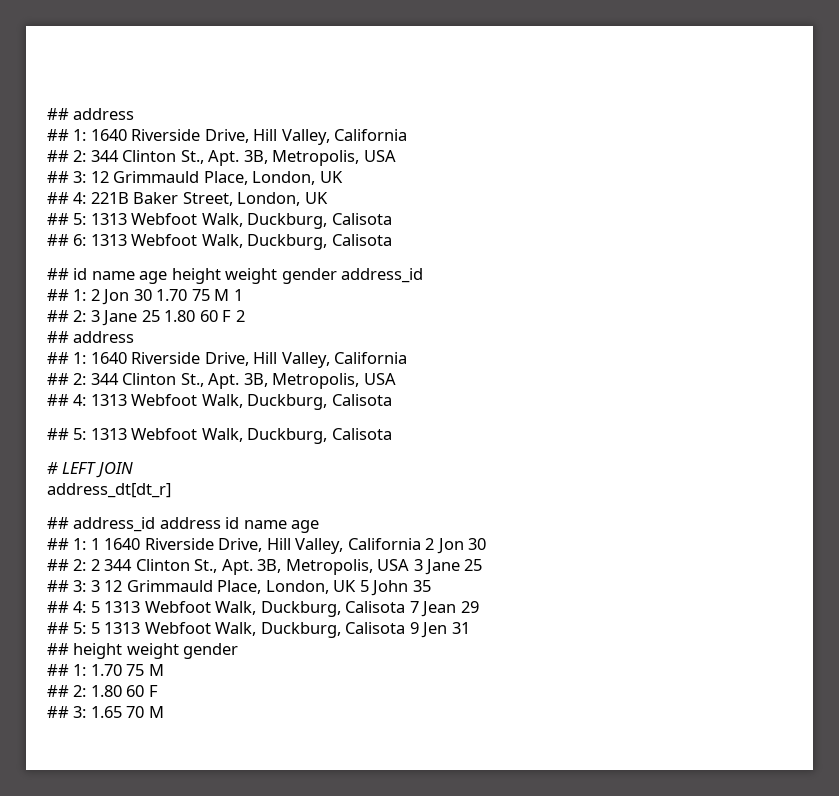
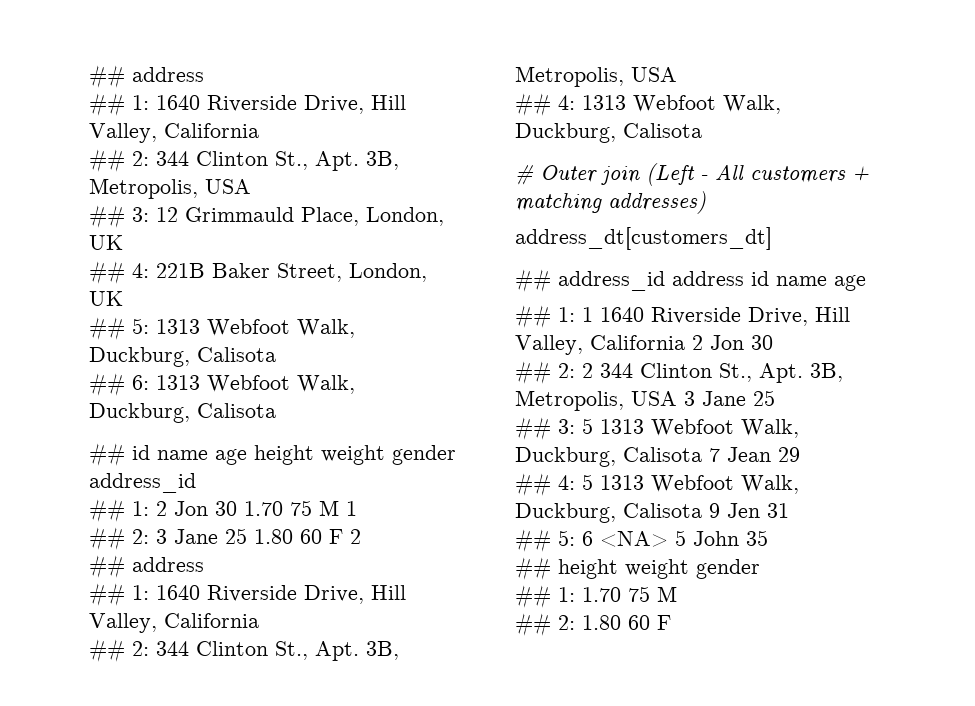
[47,428,392,444] [47,462,133,478] [47,483,171,498] ## 5: 1313 Webfoot Walk, Duckburg, Calisota // # LEFT JOIN // address_dt[dt_r] -> [515,163,869,186] [515,191,706,214] [515,227,772,250] # Outer join (Left - All customers + matching addresses) // address_dt[customers_dt]
[90,580,431,596] [47,601,87,613] 3 12 Grimmauld Place, London, UK 5 John 35 // ## 4: -> (575, 426) none
[73,622,87,634] 5: -> [558,475,575,490] 4:
(470, 628) none -> [515,529,768,552] // ## 5: 6 <NA> 5 John 35
[47,706,164,718] // ## 3: 1.65 70 M -> (671, 622) none

